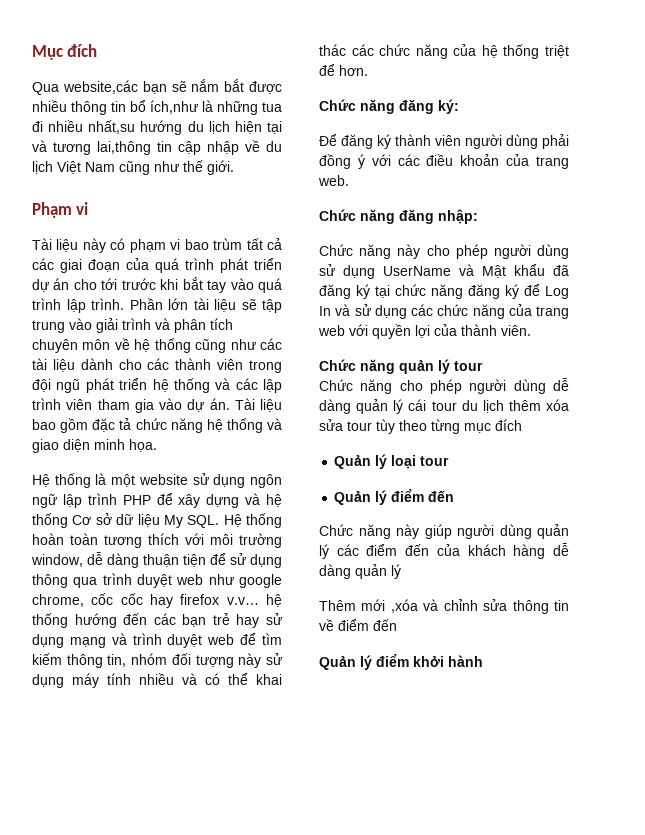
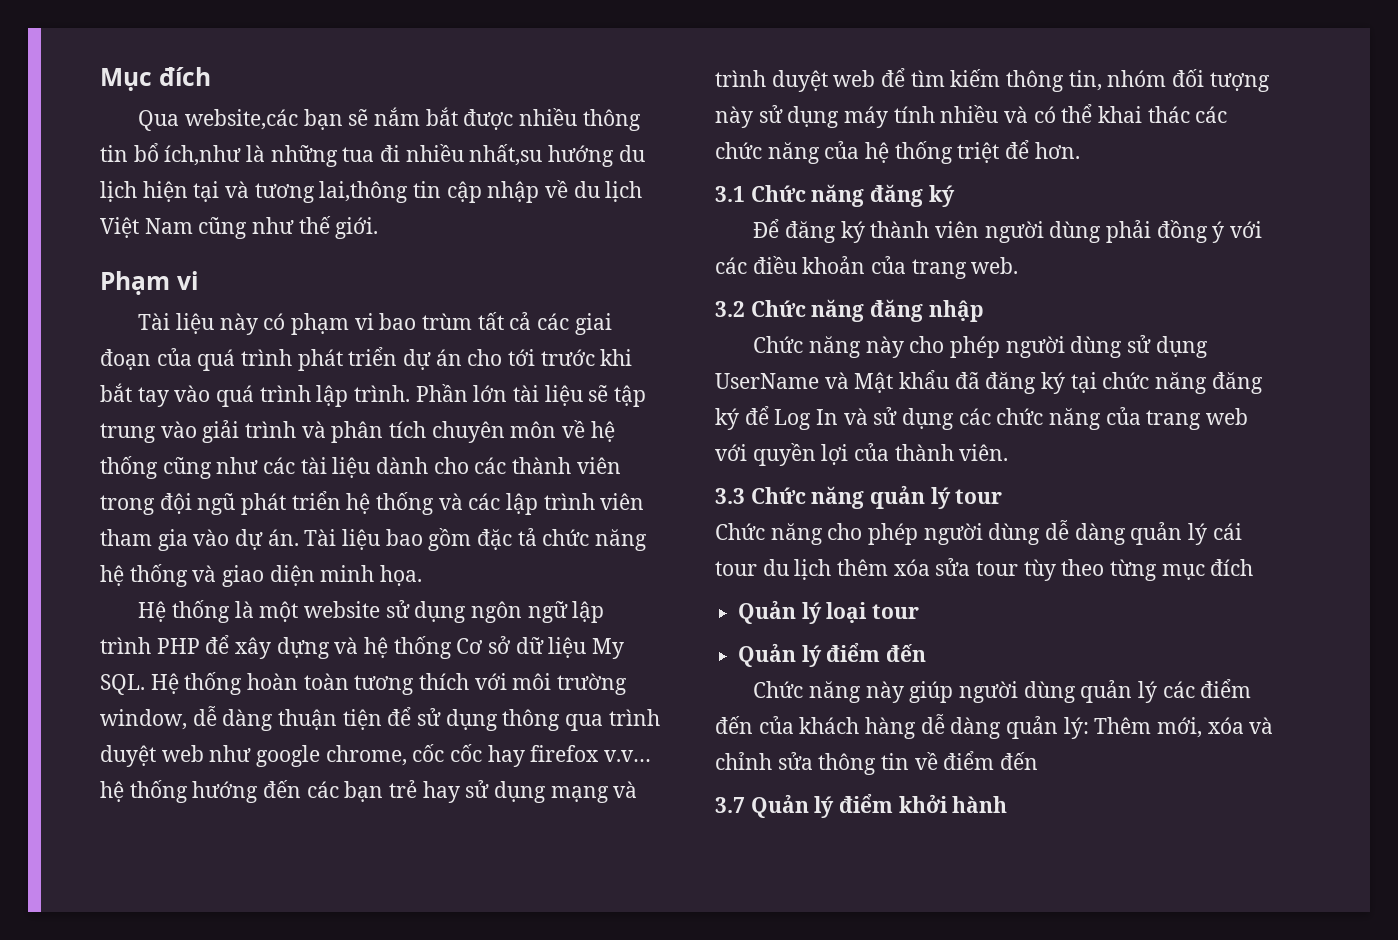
[319,99,459,114] Chức năng đăng ký: -> [715,184,955,207] 3.1 Chức năng đăng ký
[319,209,478,224] Chức năng đăng nhập: -> [715,299,984,322] 3.2 Chức năng đăng nhập
(531, 330) none -> [715,488,745,504] 3.3
[391,564,401,579] [319,599,418,613] lý // Thêm mới ,xóa -> [1063,717,1244,739] lý: Thêm mới, xóa
(397, 625) none -> [715,797,745,813] 3.7

